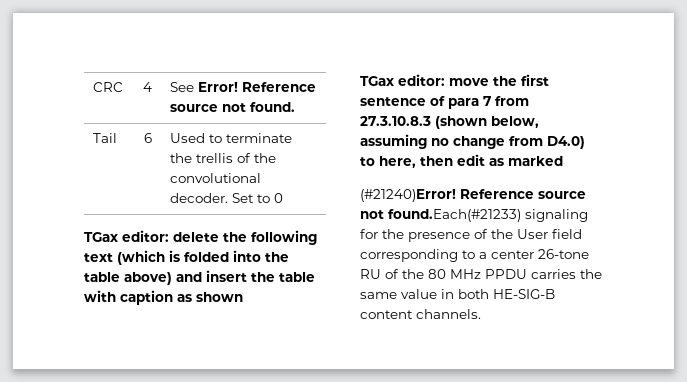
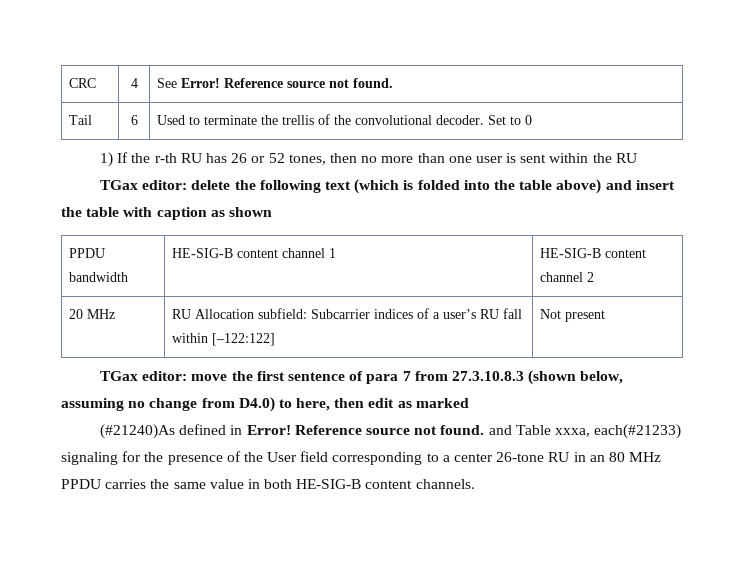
(284, 198) none -> [100,152,637,167] // 1) If the r-th RU has 26 or 52 tones, then no more than one user is sent within the RU
(243, 297) none -> [68,248,105,258] [68,272,128,282] [171,248,336,258] [539,248,646,258] [539,272,594,282] [68,309,115,319] [171,308,522,319] [171,333,275,346] [539,309,605,322] // PPDU bandwidth | HE-SIG-B content channel 1 | HE-SIG-B content channel 2 // 20 MHz | RU Allocation subfield: Subcarrier indices of a user’s RU fall within [–122:122] | Not present
[360,189,586,202] [360,209,521,222] (#21240)Error! Reference source not found.Each(#21233) -> [100,424,682,439] (#21240)As defined in Error! Reference source not found. and Table xxxa, each(#21233)
[385,269,424,279] of the -> [573,452,605,462] in an

